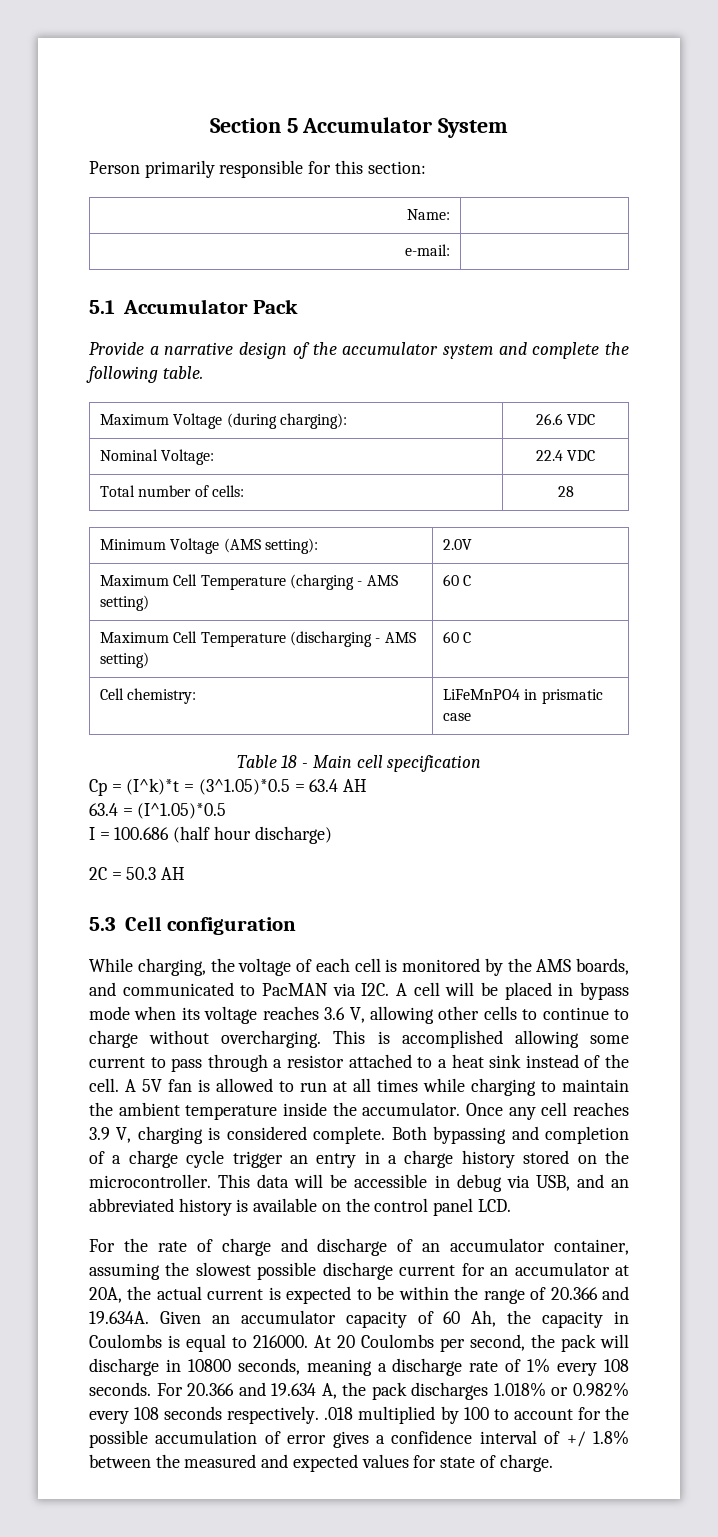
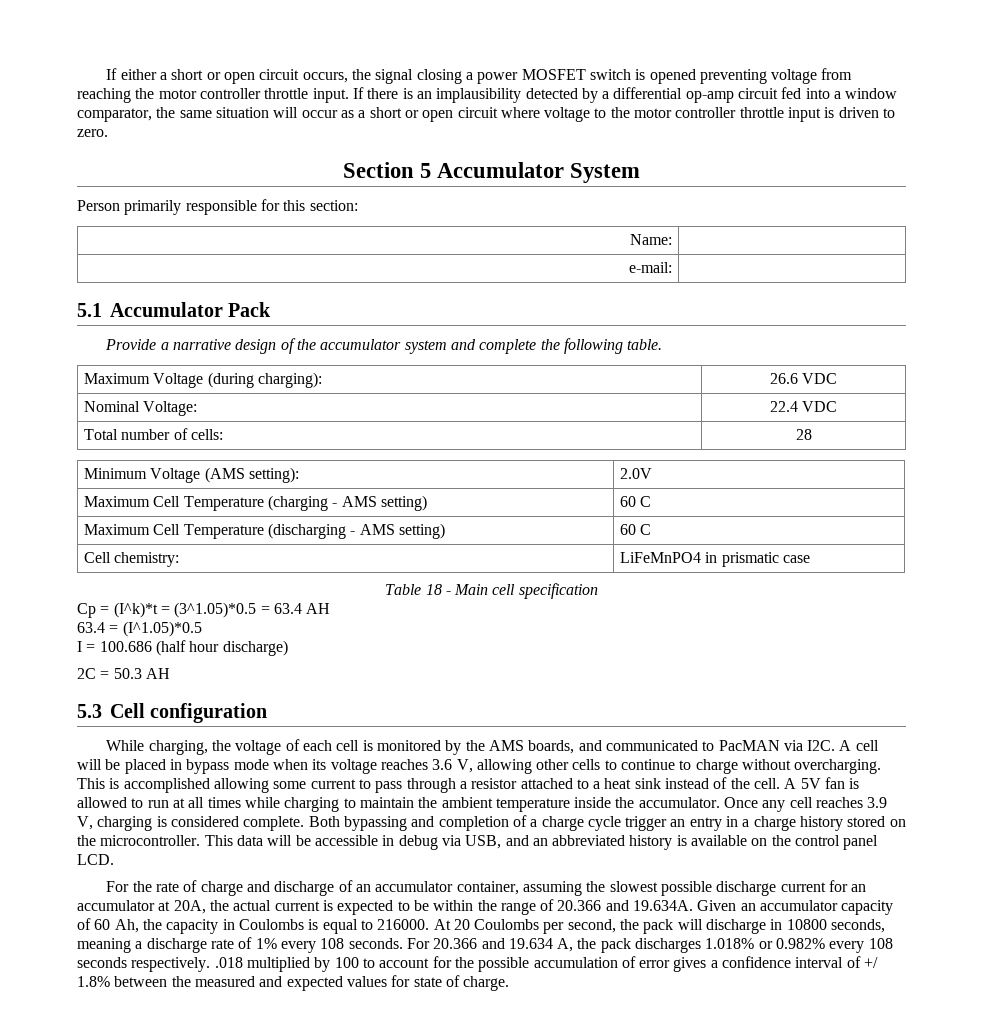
(209, 125) none -> [106,68,853,84] [77,87,898,103] [77,107,896,122] [77,129,108,137] If either a short or open circuit occurs, the signal closing a power MOSFET switch is opened preventing voltage from reaching the motor controller throttle input. If there is an implausibility detected by a differential op-amp circuit fed into a window comparator, the same situation will occur as a short or open circuit where voltage to the motor controller throttle input is driven to zero. //

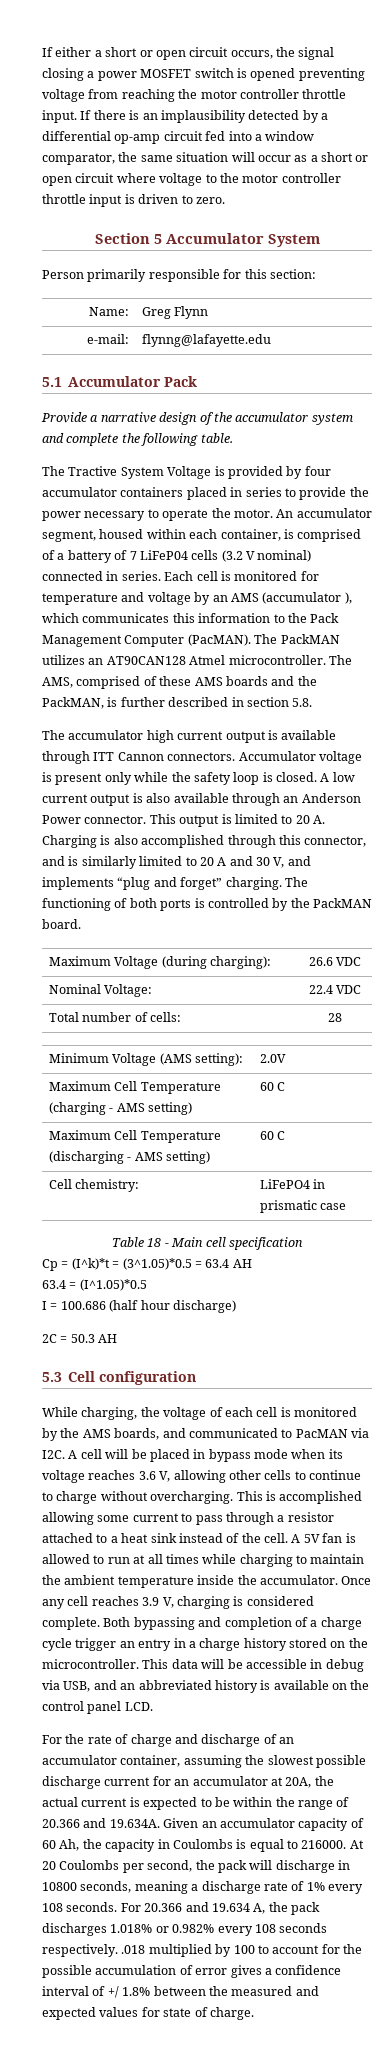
(673, 239) none -> [142,306,209,319] Greg Flynn
(673, 267) none -> [142,334,272,347] flynng@lafayette.edu
(663, 344) none -> [42,466,331,479] [42,487,369,500] [42,508,372,521] [42,529,362,542] [42,550,312,563] [42,571,319,581] [42,592,352,605] [42,613,340,623] [42,634,340,647] [42,655,352,665] [42,676,317,689] [42,697,313,709] [42,730,337,743] [42,751,362,764] [42,772,355,785] [42,793,361,806] [42,814,325,827] [42,835,367,848] [42,856,311,869] [42,877,308,890] [42,898,372,911] [42,919,81,929] // The Tractive System Voltage is provided by four accumulator containers placed in series to provide the power necessary to operate the motor. An accumulator segment, housed within each container, is comprised of a battery of 7 LiFeP04 cells (3.2 V nominal) connected in series. Each cell is monitored for temperature and voltage by an AMS (accumulator ), which communicates this information to the Pack Management Computer (PacMAN). The PackMAN utilizes an AT90CAN128 Atmel microcontroller. The AMS, comprised of these AMS boards and the PackMAN, is further described in section 5.8. // The accumulator high current output is available through ITT Cannon connectors. Accumulator voltage is present only while the safety loop is closed. A low current output is also available through an Anderson Power connector. This output is limited to 20 A. Charging is also accomplished through this connector, and is similarly limited to 20 A and 30 V, and implements “plug and forget” charging. The functioning of both ports is controlled by the PackMAN board.
[619,552,701,563] LiFeMnPO4 -> [260,1179,311,1189] LiFePO4

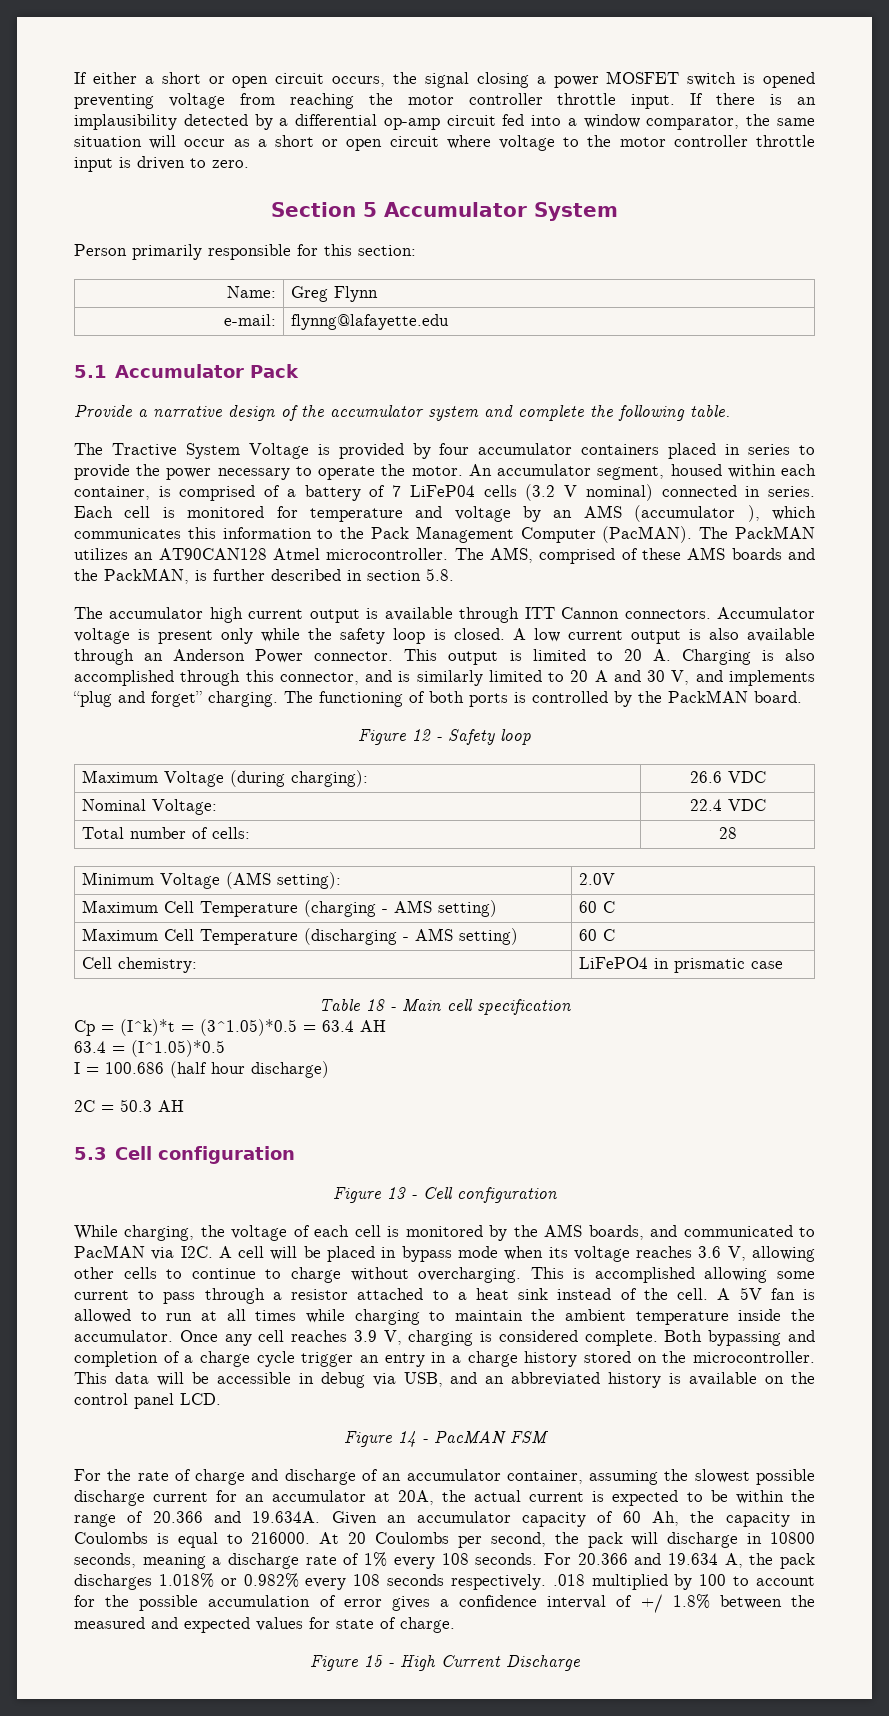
(81, 924) none -> [358,729,531,745] // Figure 12 - Safety loop
(197, 1378) none -> [332,1187,557,1203] // Figure 13 - Cell configuration
(153, 1706) none -> [343,1431,549,1447] // Figure 14 - PacMAN FSM
(254, 2013) none -> [309,1655,580,1671] // Figure 15 - High Current Discharge

